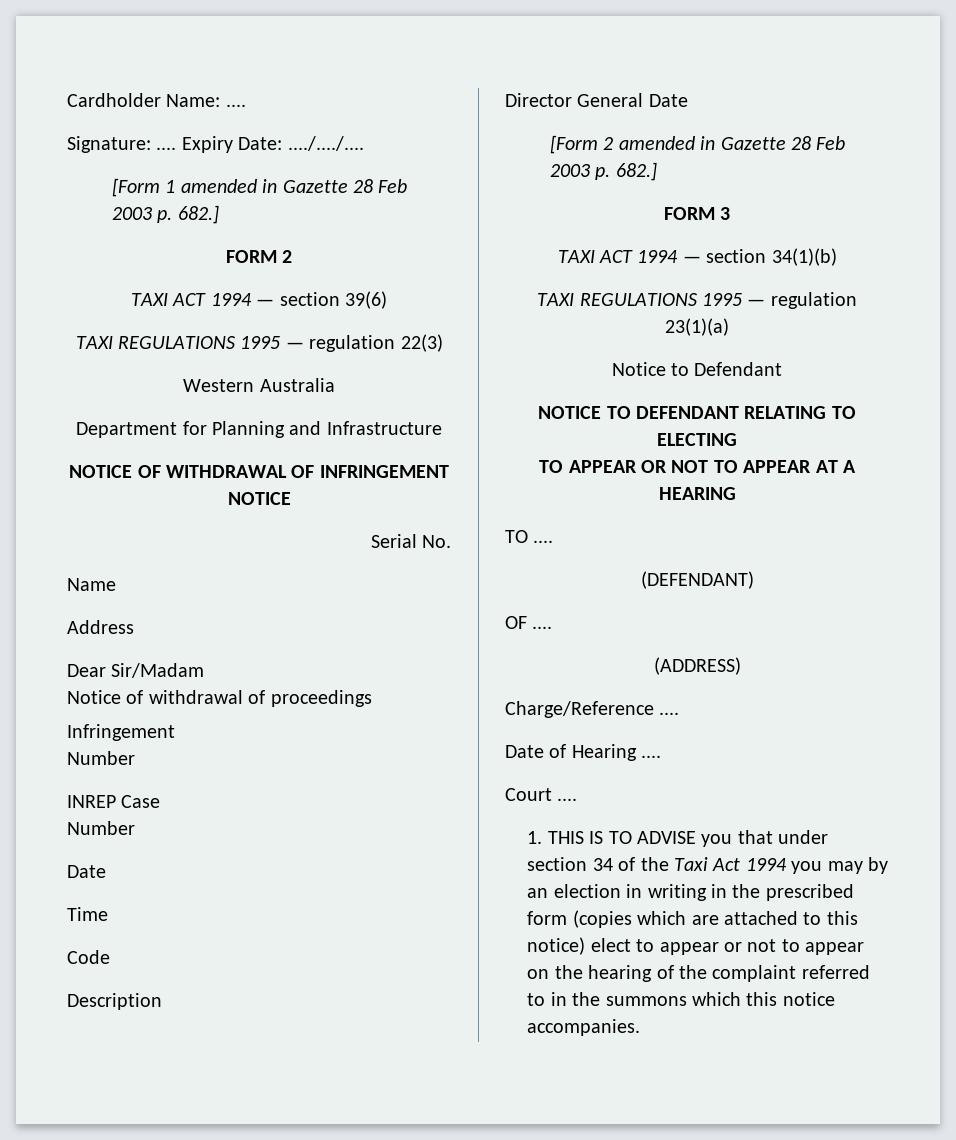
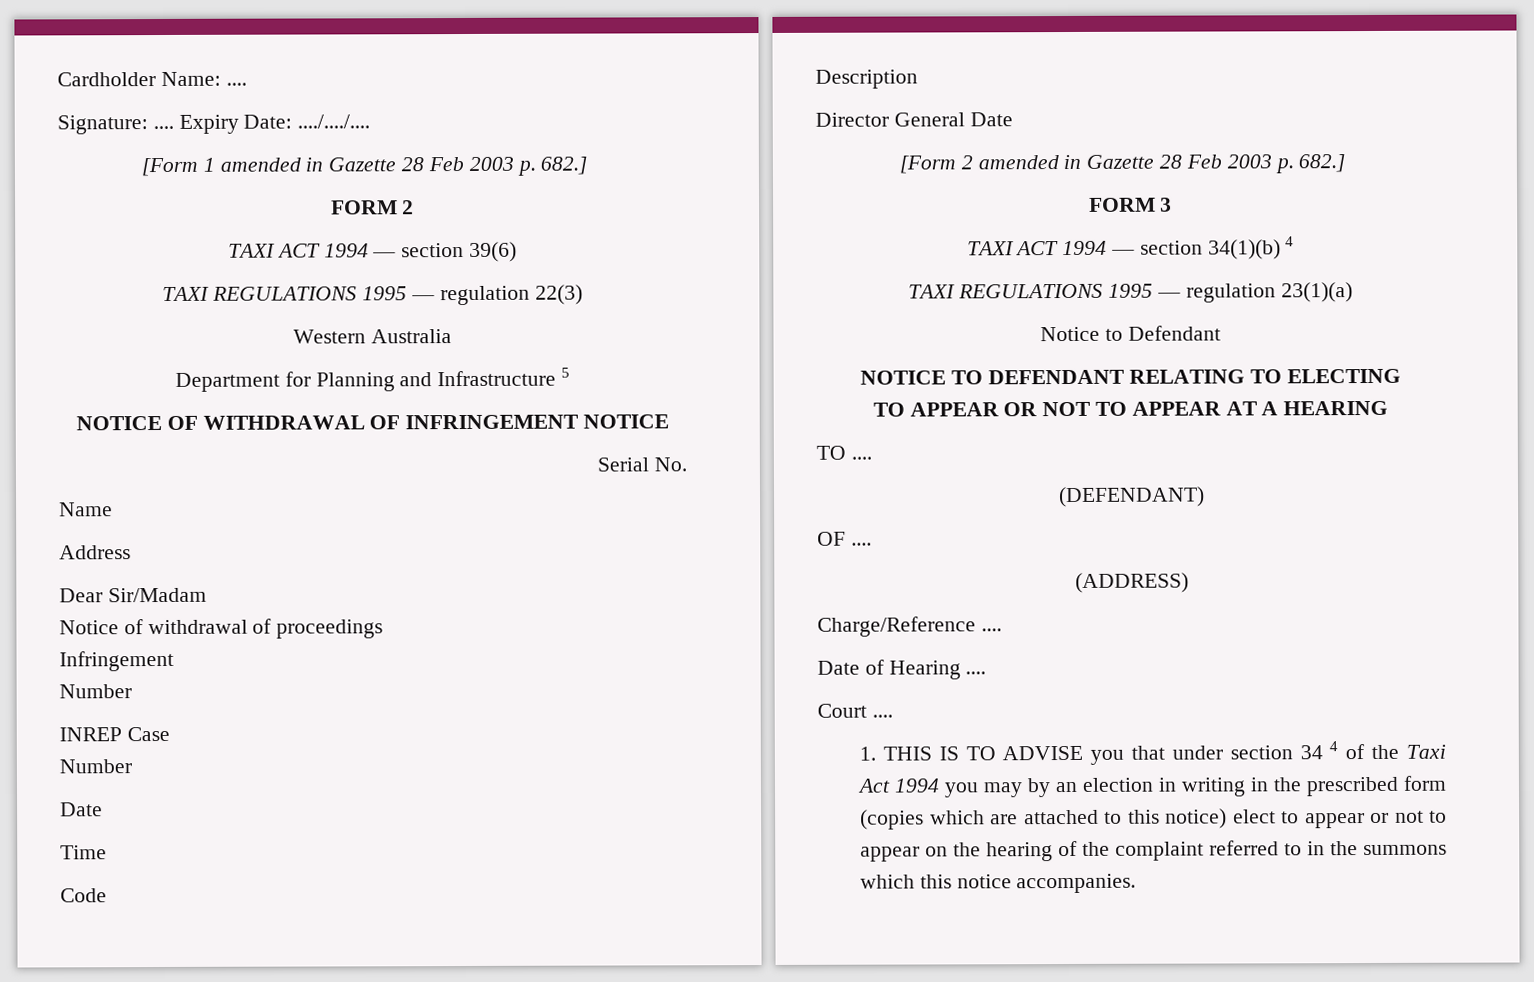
(442, 428) none -> [561,367,571,378] 5
(837, 257) none -> [1285,236,1295,247] 4
(613, 864) none -> [1329,741,1339,752] 4

